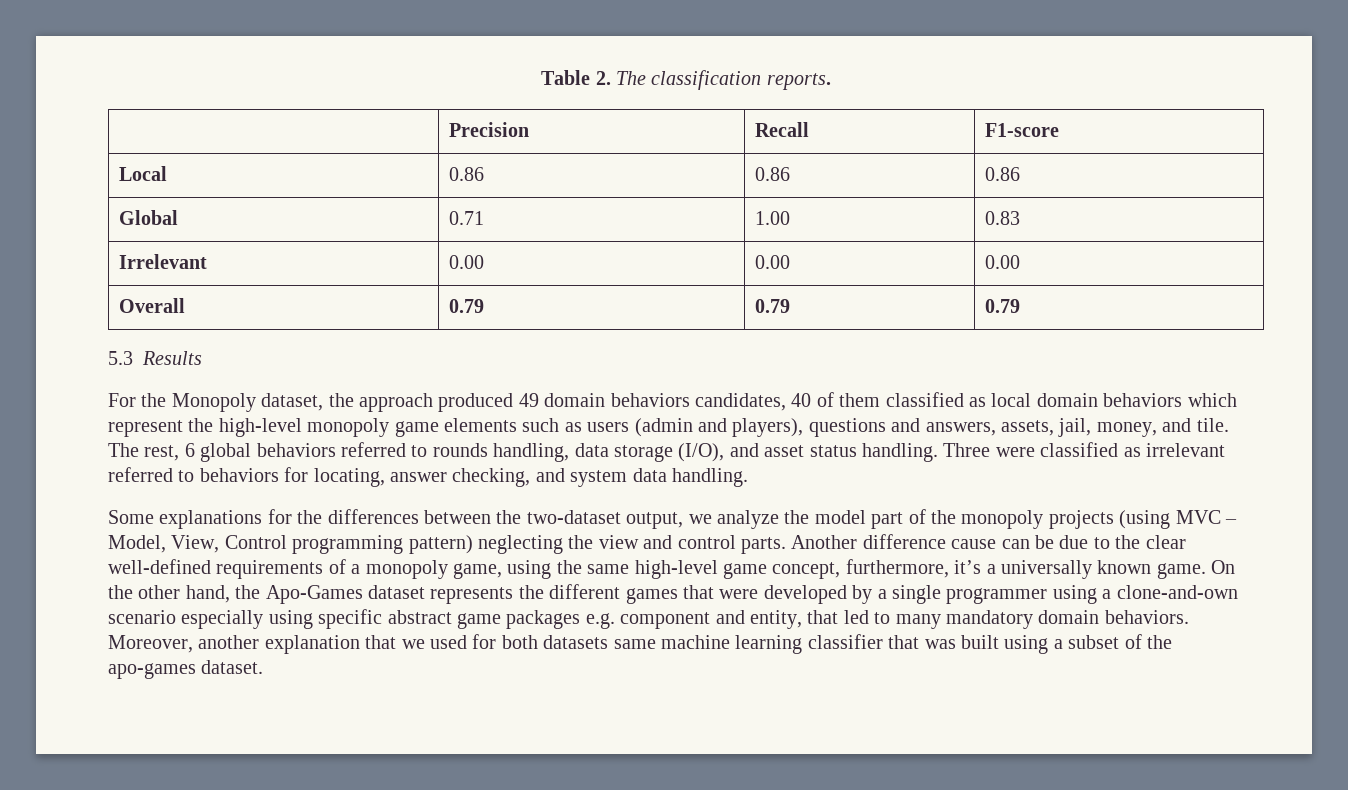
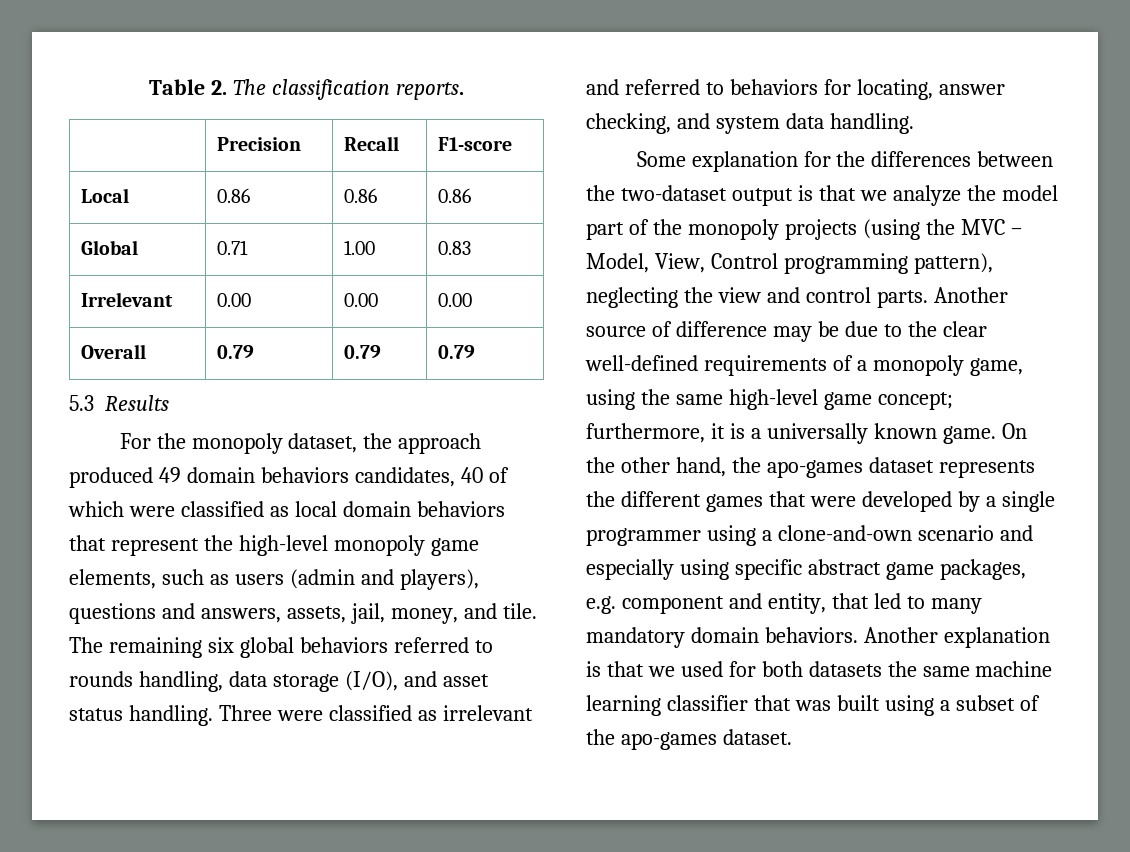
[171,393,256,412] Monopoly -> [191,433,283,454] monopoly
[839,393,881,407] them -> [68,501,175,517] which were
[1187,393,1237,407] which -> [69,535,106,551] that
[444,418,517,432] elements -> [69,569,156,589] elements,
[144,443,195,461] rest, 6 -> [108,637,234,658] remaining six
(1225, 450) none -> [586,79,619,95] and
[159,510,263,529] explanations -> [691,151,798,172] explanation
[626,512,684,529] output, -> [731,185,856,206] output is that
(1171, 519) none -> [925,219,955,235] the
[408,535,473,554] pattern) -> [913,253,993,274] pattern),
[862,534,1030,549] difference cause can -> [586,321,812,342] source of difference may
[772,559,982,579] concept, furthermore, it’s -> [877,392,953,410] [586,423,745,443] concept; furthermore, it is
[265,585,363,604] Apo-Games -> [766,460,863,478] apo-games
(176, 617) none -> [999,525,1033,541] and
[506,610,581,629] packages -> [939,559,1026,580] packages,
[108,635,360,654] Moreover, another explanation -> [863,627,1050,648] [586,661,601,677] Another explanation is
(609, 642) none -> [887,661,917,677] the

